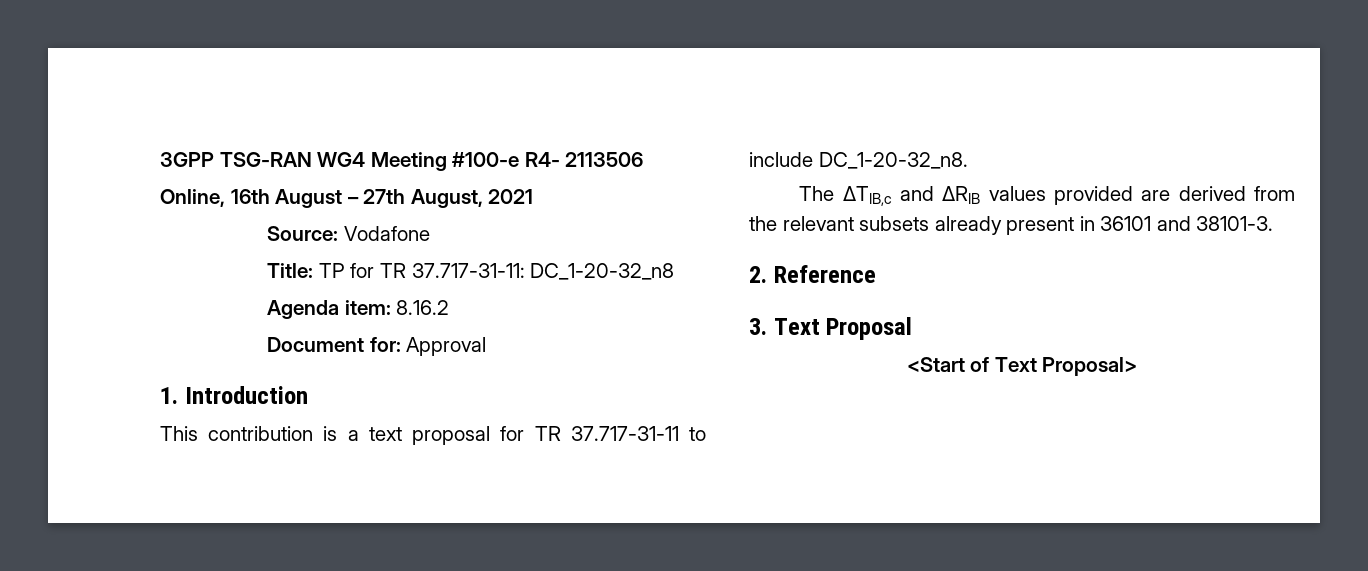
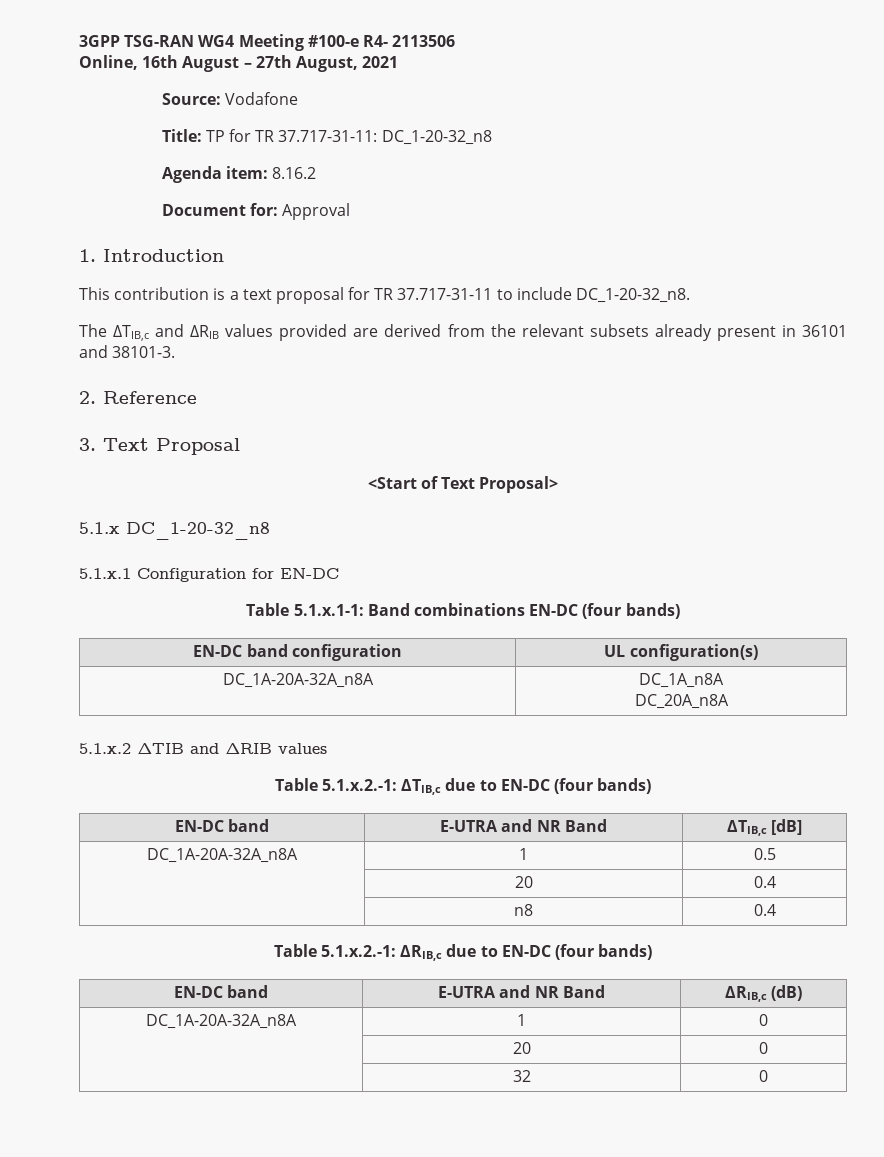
(1138, 366) none -> [79,522,270,540] [79,568,339,582] [246,603,680,619] [193,644,402,661] [604,644,758,661] [222,673,374,688] [639,673,724,688] [634,694,729,709] [79,743,327,755] [274,778,652,795] [174,819,270,832] [440,819,607,832] [726,819,803,836] [147,848,298,863] [519,848,528,860] [753,848,776,860] [514,876,533,888] [753,876,776,888] [514,904,533,916] [753,904,776,916] [273,944,653,961] [173,985,269,998] [438,985,605,998] [724,985,803,1002] [146,1014,297,1029] [517,1014,526,1026] [759,1014,768,1026] [512,1042,531,1054] [759,1042,768,1054] [512,1070,531,1082] [759,1070,768,1082] // 5.1.x DC_1-20-32_n8 // 5.1.x.1 Configuration for EN-DC // Table 5.1.x.1-1: Band combinations EN-DC (four bands) // EN-DC band configuration | UL configuration(s) // DC_1A-20A-32A_n8A | DC_1A_n8A // DC_20A_n8A // 5.1.x.2 ∆TIB and ∆RIB values // Table 5.1.x.2.-1: ΔTIB,c due to EN-DC (four bands) // EN-DC band | E-UTRA and NR Band | ΔTIB,c [dB] // DC_1A-20A-32A_n8A | 1 | 0.5 // | 20 | 0.4 // | n8 | 0.4 // Table 5.1.x.2.-1: ΔRIB,c due to EN-DC (four bands) // EN-DC band | E-UTRA and NR Band | ΔRIB,c (dB) // DC_1A-20A-32A_n8A | 1 | 0 // | 20 | 0 // | 32 | 0

